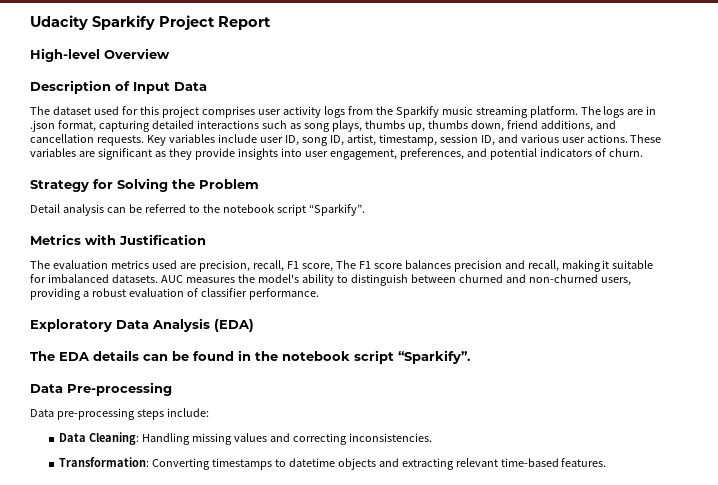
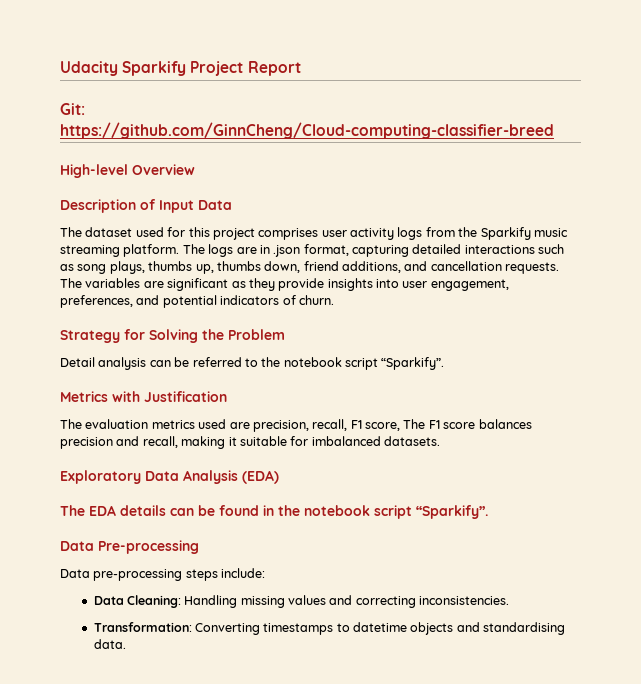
(271, 23) none -> [60,103,85,115] [60,122,554,139] // Git: https://github.com/GinnCheng/Cloud-computing-classifier-breed
[146,134,662,146] Key variables include user ID, song ID, artist, timestamp, session ID, and various user actions. These -> [60,278,82,288] The
[160,274,631,286] [30,288,319,300] AUC measures the model's ability to distinguish between churned and non-churned users, providing a robust evaluation of classifier performance. -> (440, 441) none
[401,458,607,470] extracting relevant time-based features. -> [483,622,566,635] [93,639,126,649] standardising data.

